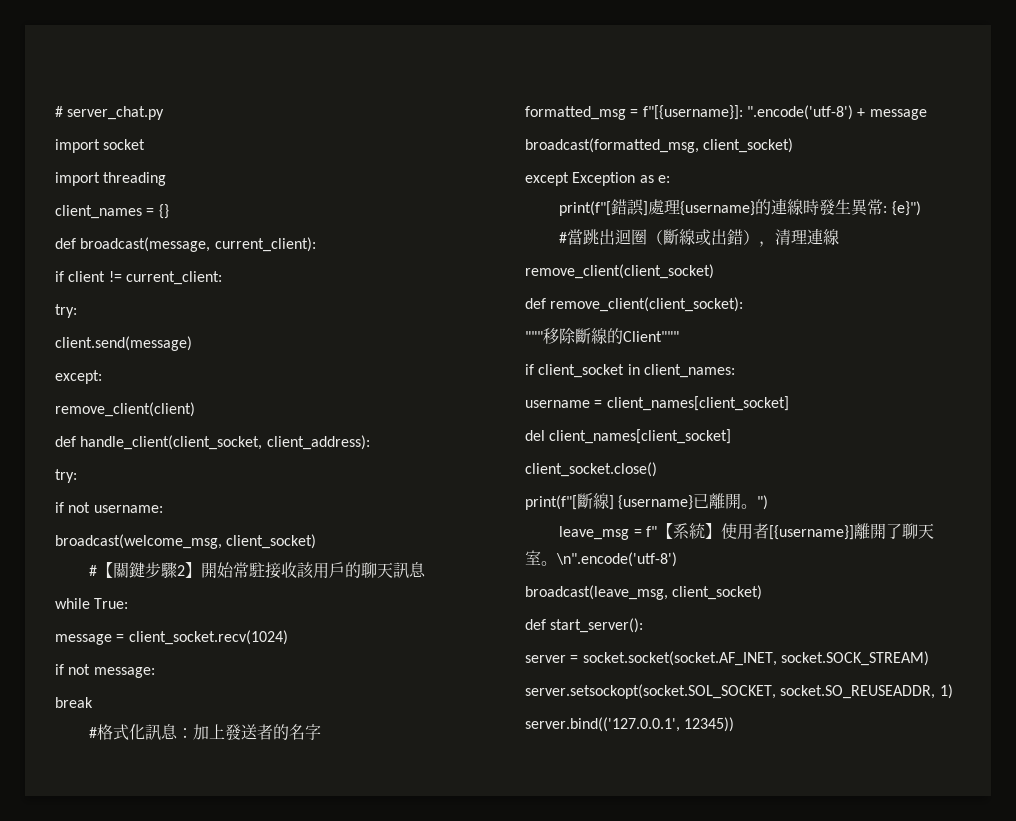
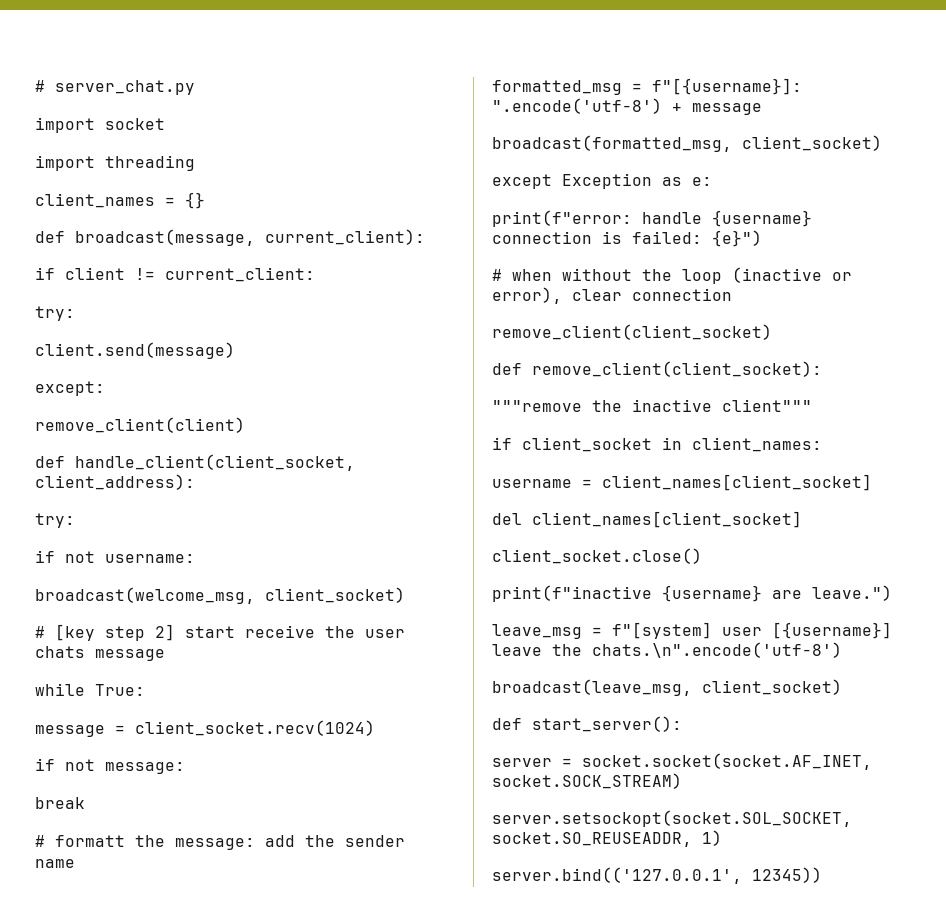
[97,562,427,579] 【關鍵步驟2】開始常駐接收該用戶的聊天訊息 -> [55,624,405,641] [35,646,165,661] [key step 2] start receive the user chats message
[97,724,322,741] 格式化訊息：加上發送者的名字 -> [55,835,405,850] [35,859,75,868] formatt the message: add the sender name
[559,198,921,216] [559,228,840,247] print(f"[錯誤]處理{username}的連線時發生異常: {e}") // #當跳出迴圈（斷線或出錯），清理連線 -> [492,210,812,227] [492,230,762,247] [492,267,852,284] [492,287,732,304] print(f"error: handle {username} connection is failed: {e}") // # when without the loop (inactive or error), clear connection
[525,328,679,344] """移除斷線的Client""" -> [492,399,812,412] """remove the inactive client"""
[525,493,769,510] [559,523,934,540] [525,550,677,567] print(f"[斷線] {username}已離開。") // leave_msg = f"【系統】使用者[{username}]離開了聊天室。\n".encode('utf-8') -> [492,585,892,602] [492,622,892,639] [492,642,842,658] print(f"inactive {username} are leave.") // leave_msg = f"[system] user [{username}] leave the chats.\n".encode('utf-8')

